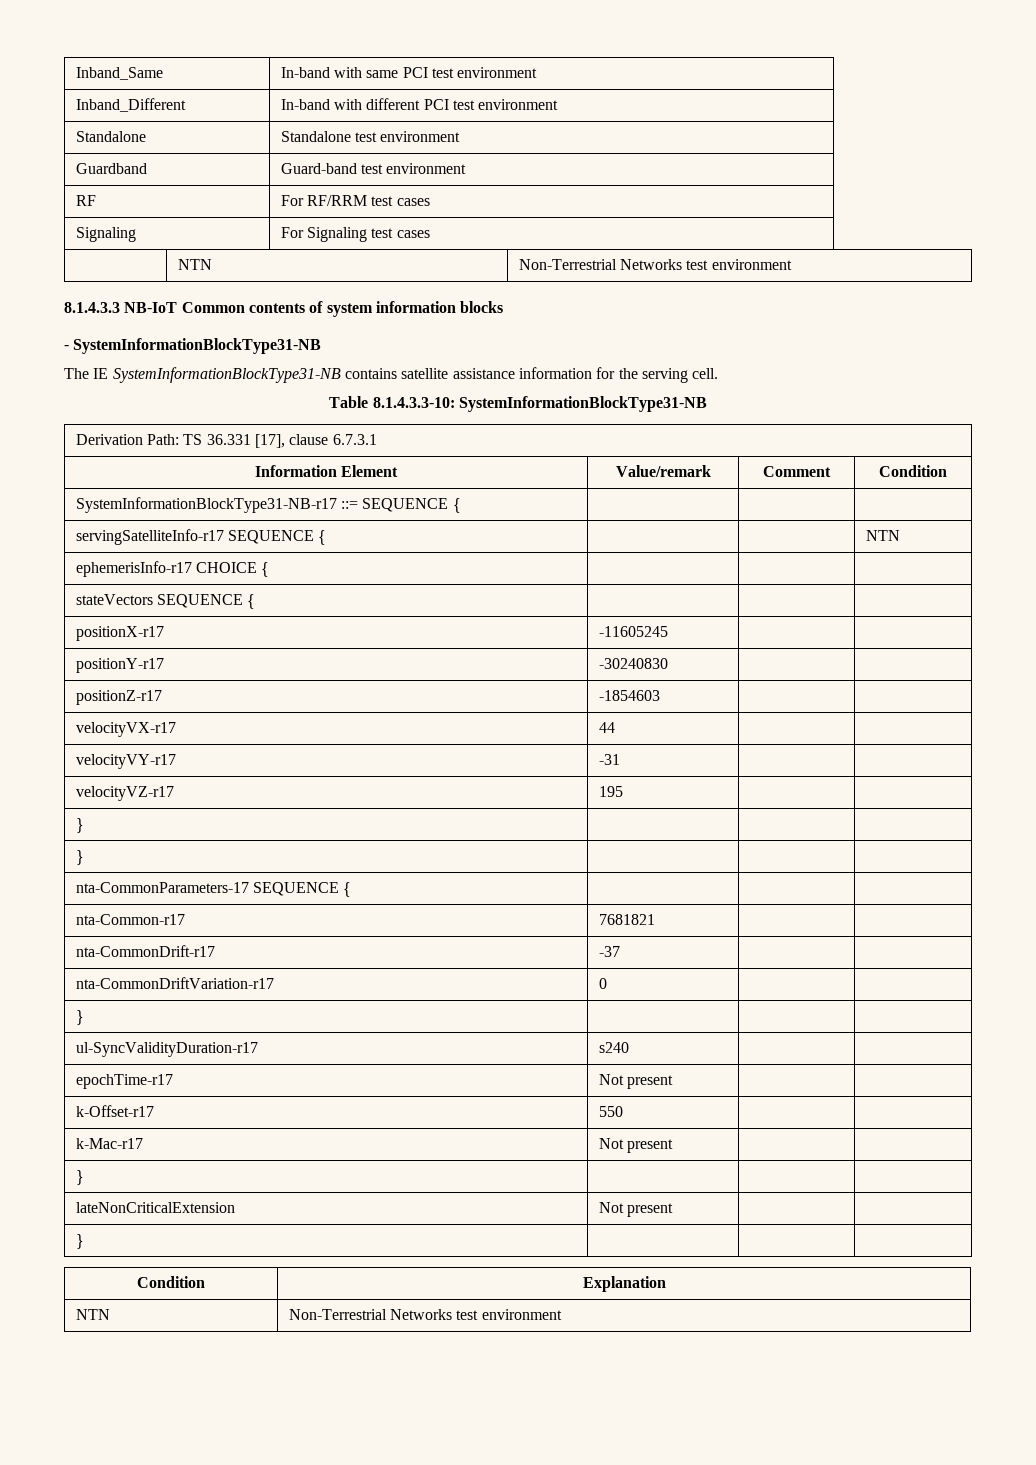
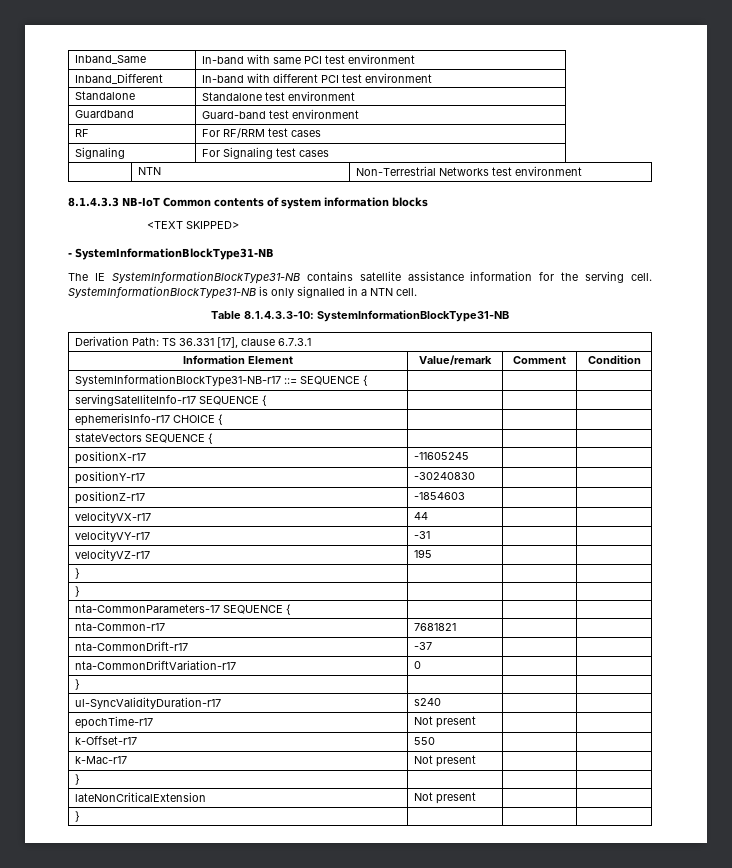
(504, 307) none -> [146,221,239,229] // <TEXT SKIPPED>
(719, 373) none -> [68,286,417,299] SystemInformationBlockType31-NB is only signalled in a NTN cell.
[865,530,900,541] NTN -> (268, 400) none
[137,1276,205,1288] [582,1276,666,1292] [75,1309,110,1320] [288,1309,562,1320] // Condition | Explanation // NTN | Non-Terrestrial Networks test environment -> (81, 816) none

